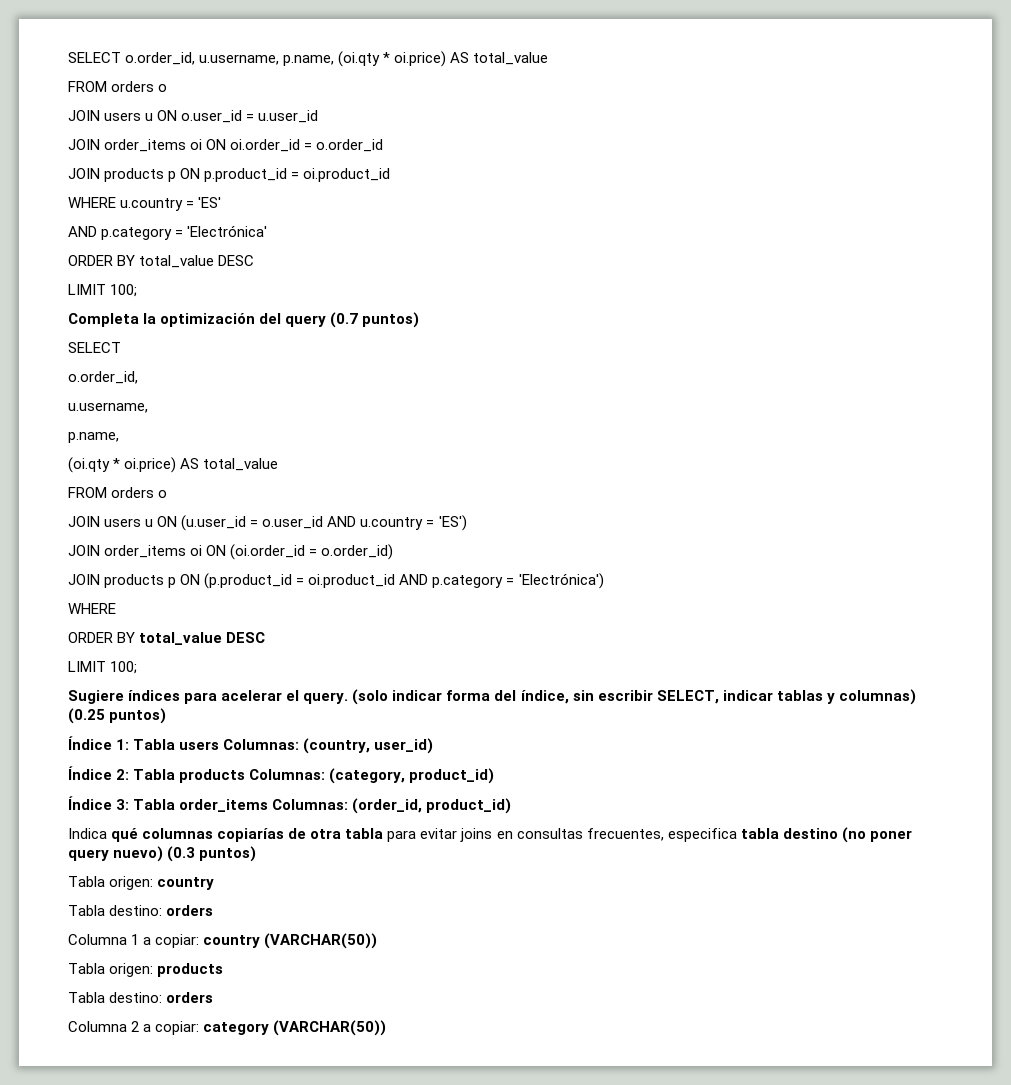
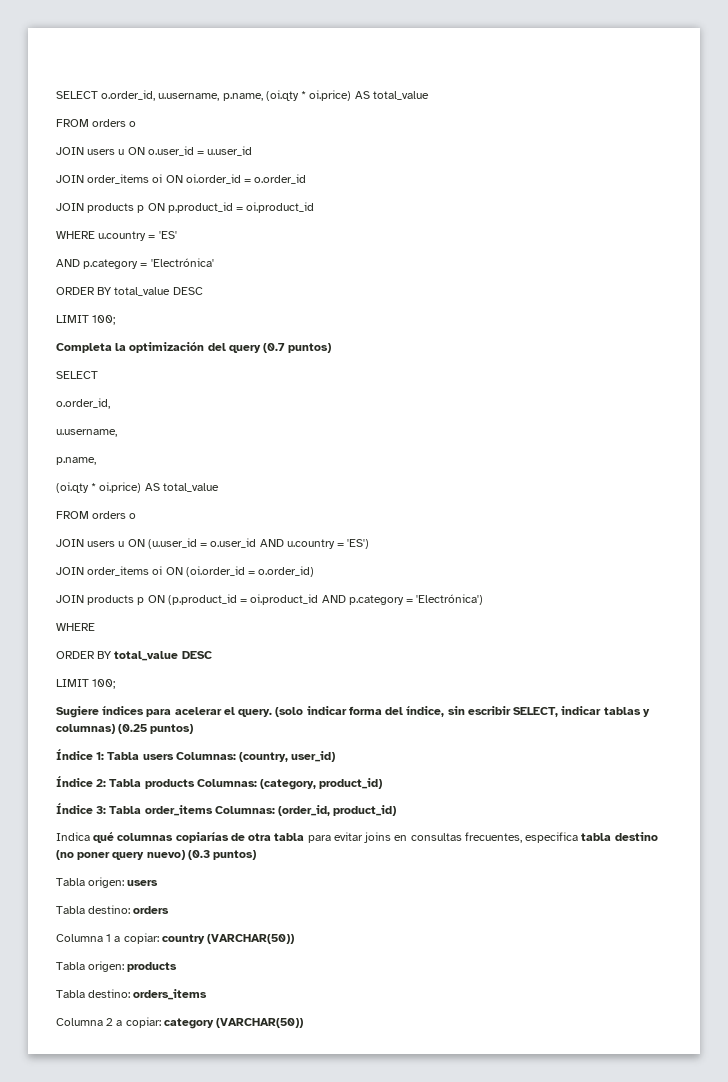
[157,877,215,890] country -> [127,880,159,886] users
[166,992,214,1003] orders -> [133,989,208,1000] orders_items

